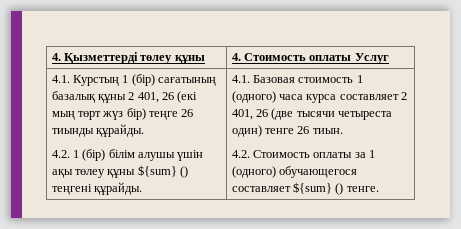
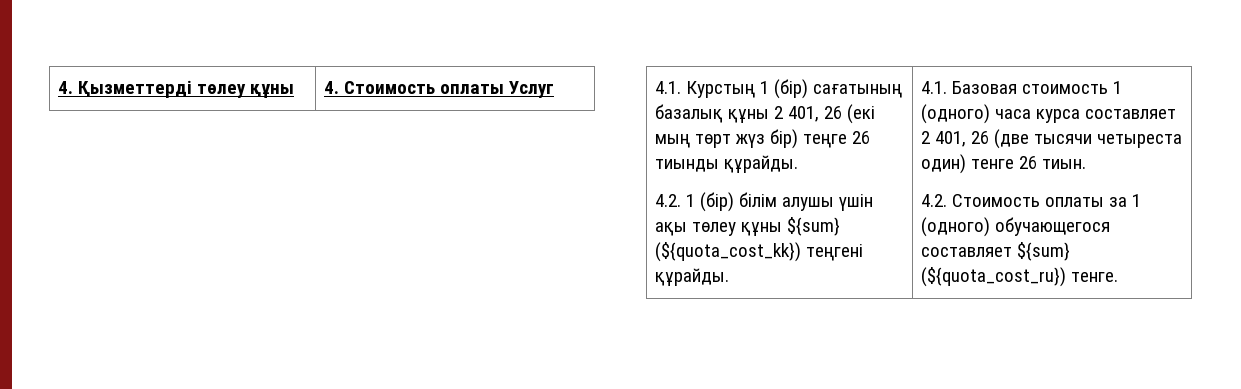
[180,166,189,178] () -> [654,242,801,262] (${quota_cost_kk})
[335,183,344,195] () -> [920,267,1066,287] (${quota_cost_ru})

